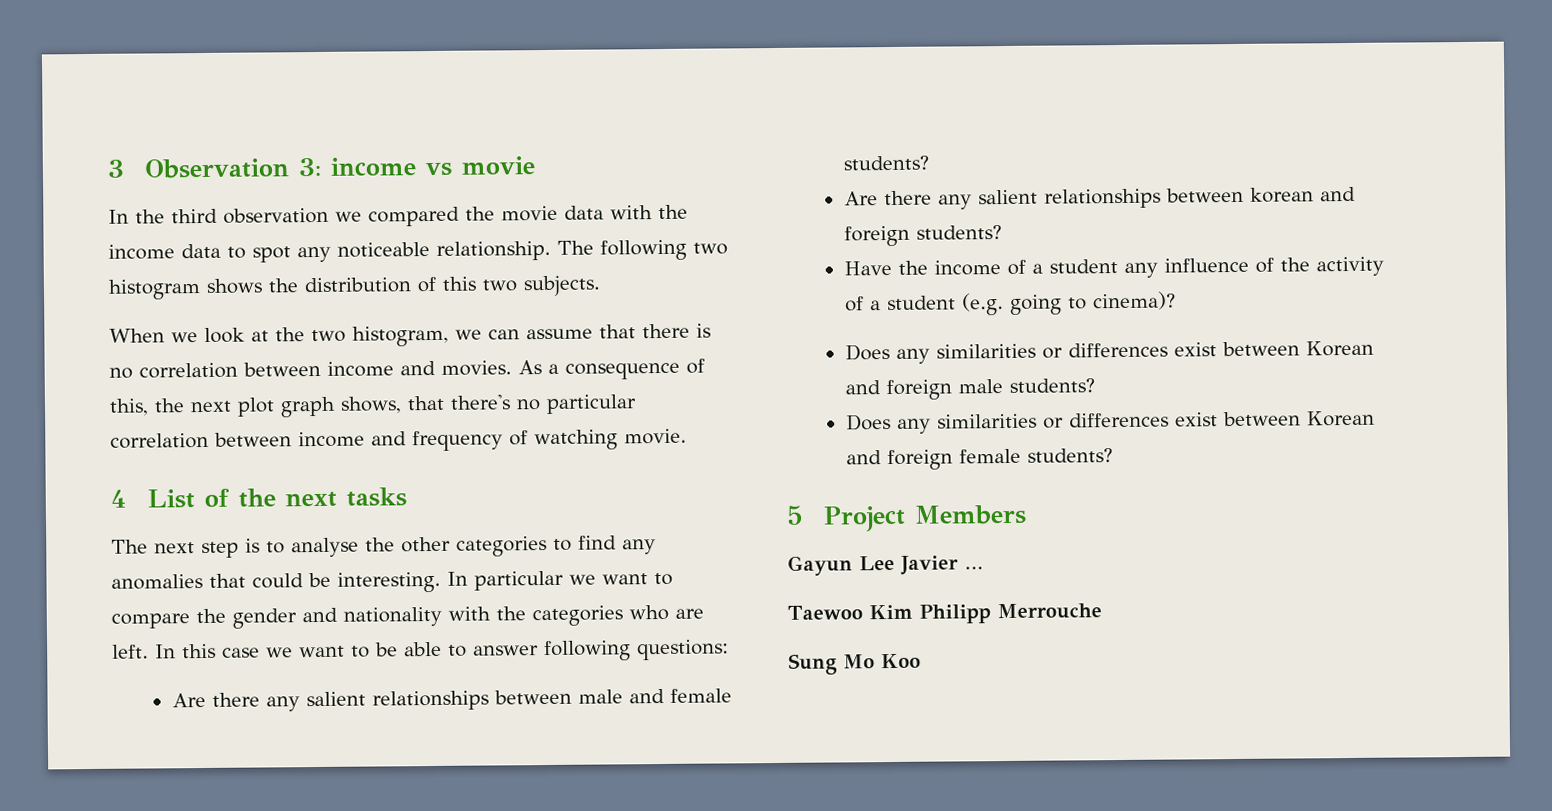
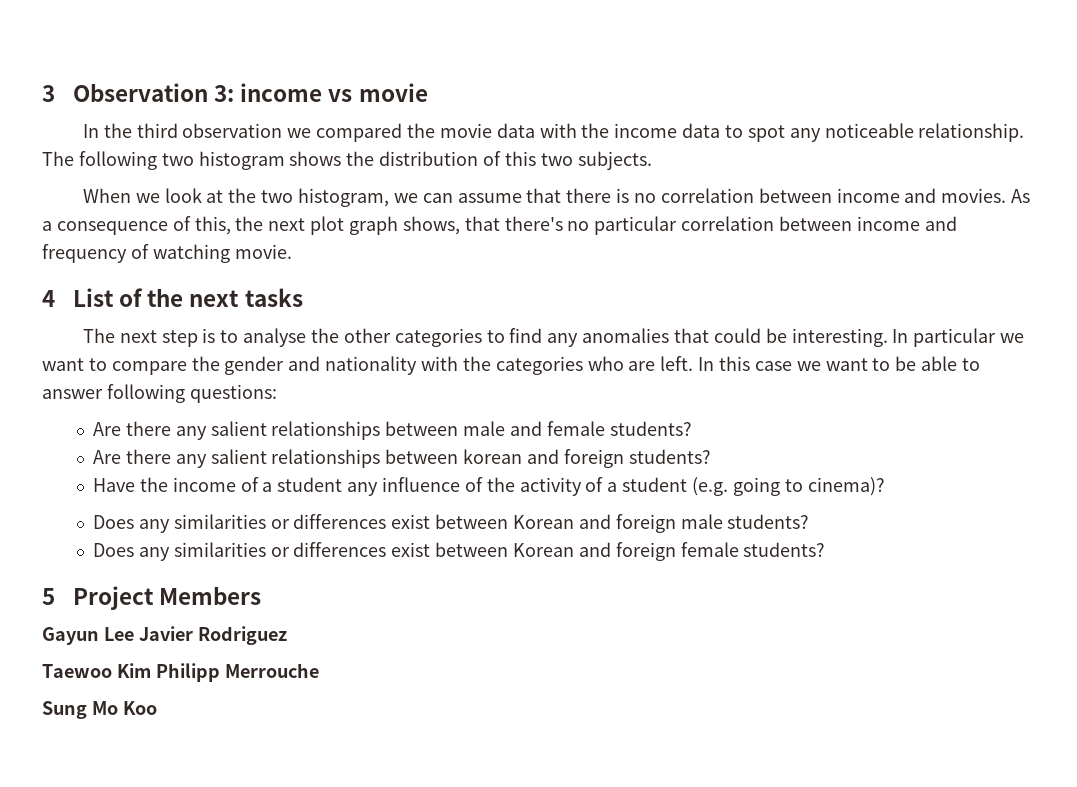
[964,566,983,570] … -> [197,626,287,645] Rodriguez

